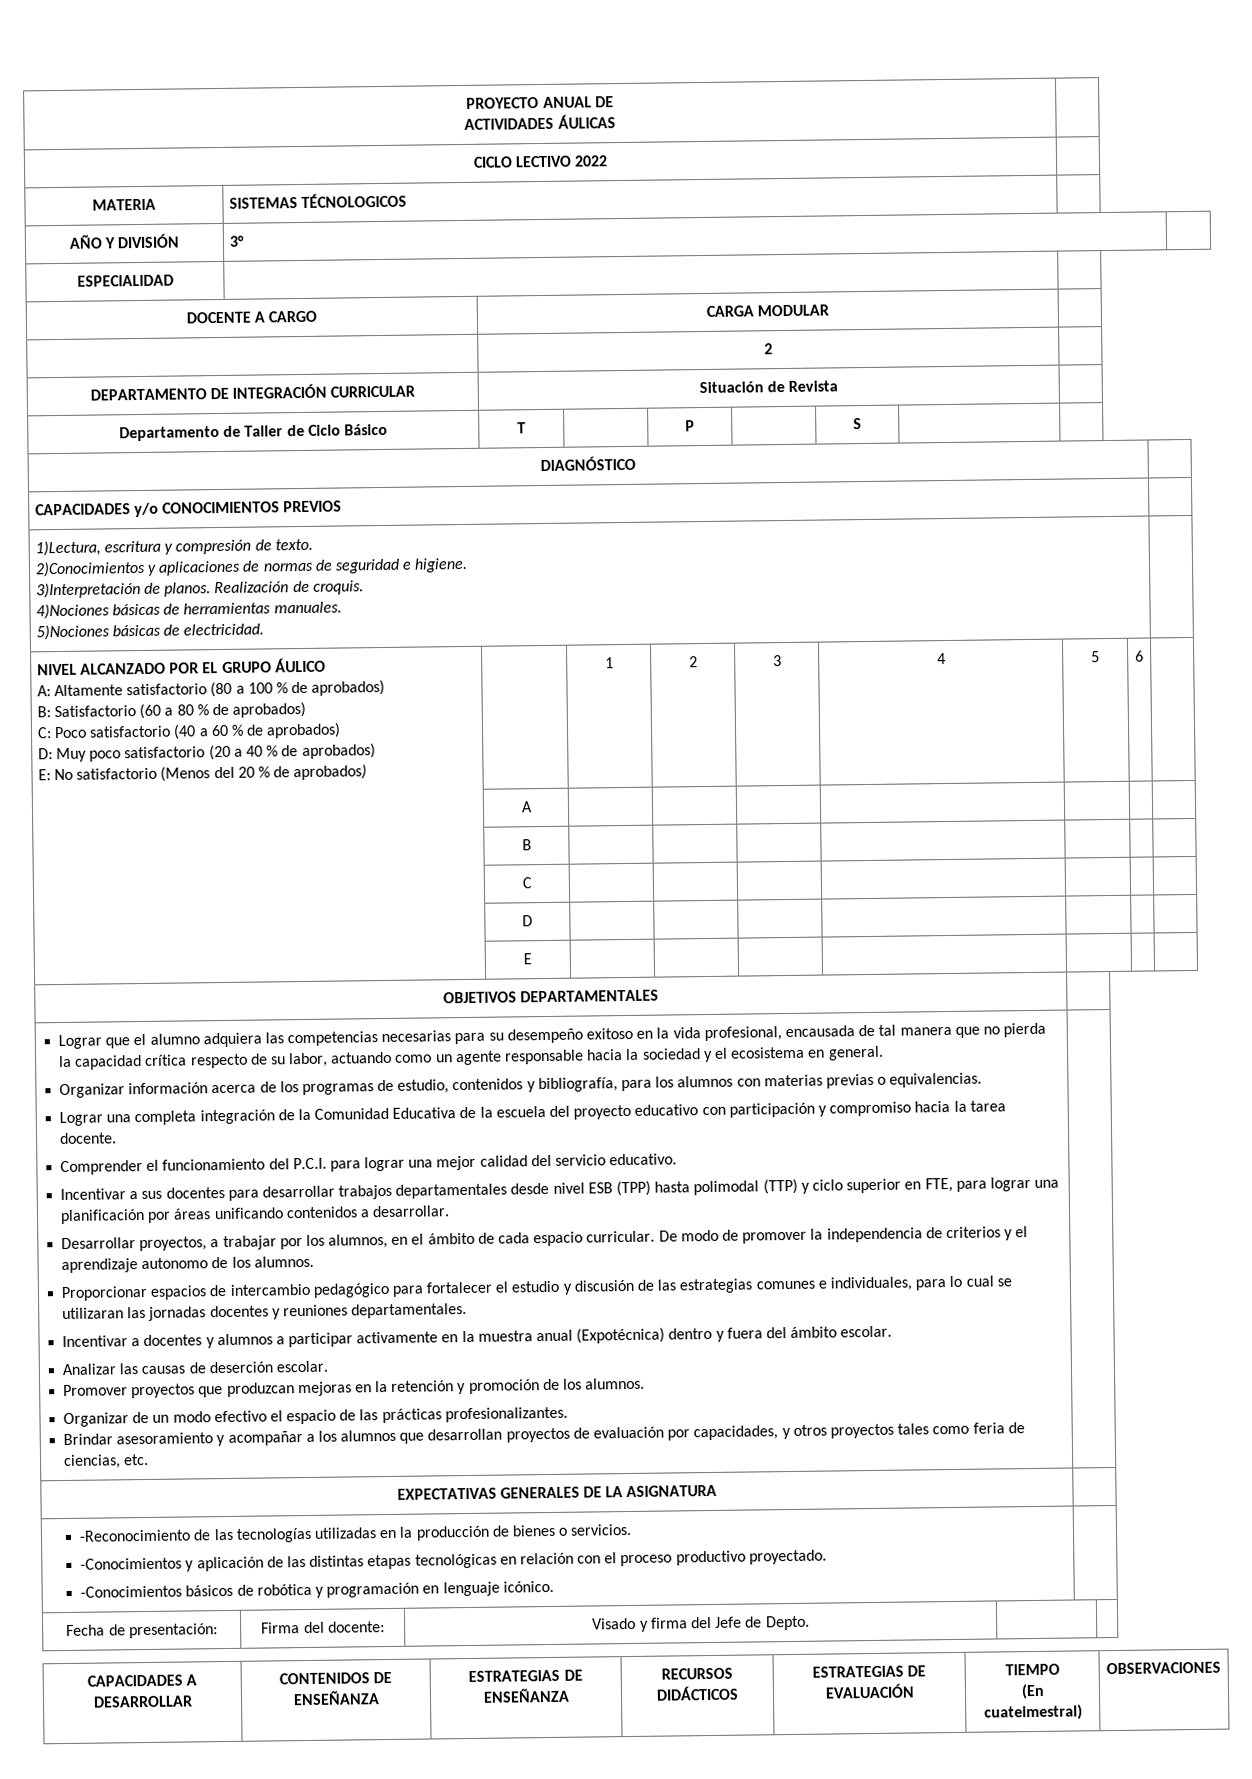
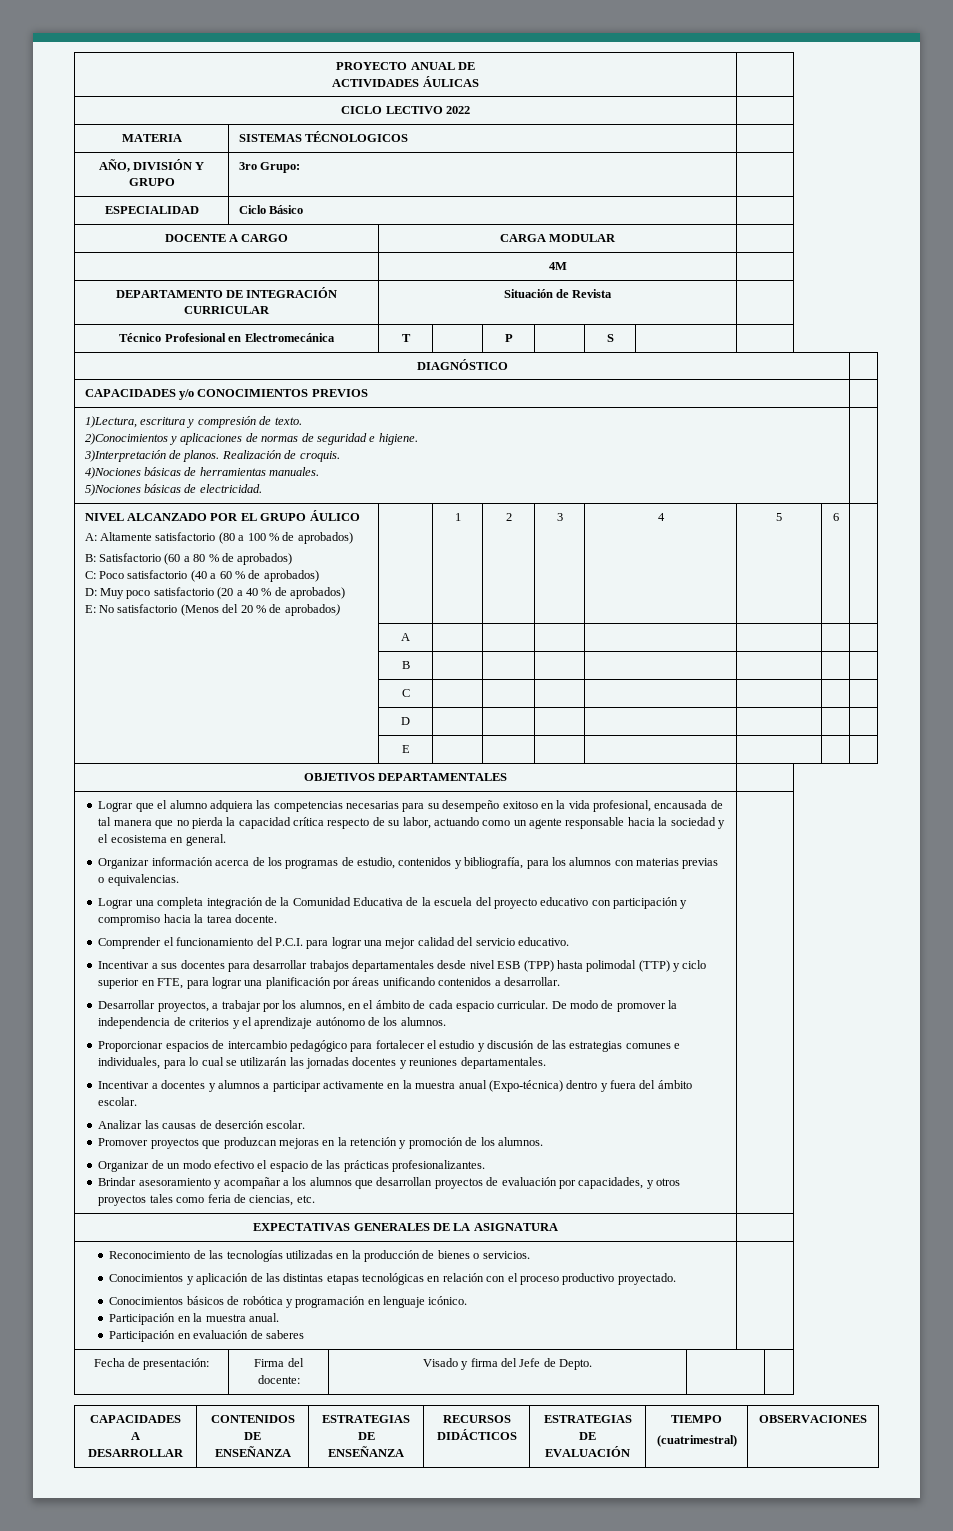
[68,233,181,249] [228,235,245,247] AÑO Y DIVISIÓN | 3° -> [98,159,205,172] [128,178,175,186] [238,162,301,173] AÑO, DIVISIÓN Y GRUPO | 3ro Grupo:
(174, 280) none -> [238,205,304,214] Ciclo Básico
[764,343,773,355] 2 -> [548,262,567,270] 4M
[119,423,388,442] Departamento de Taller de Ciclo Básico -> [119,333,335,342] Técnico Profesional en Electromecánica
[141,1257,209,1270] autonomo -> [315,1017,365,1026] autónomo
[61,1307,124,1320] utilizaran -> [240,1057,288,1066] utilizarán
[576,1327,666,1344] (Expotécnica) -> [488,1080,563,1092] (Expo-técnica)
[79,1529,192,1542] -Reconocimiento -> [109,1251,191,1259] Reconocimiento
[80,1557,183,1570] -Conocimientos -> [109,1274,184,1282] Conocimientos
[80,1585,183,1598] -Conocimientos -> [109,1297,184,1305] Conocimientos
(554, 1586) none -> [109,1313,279,1325] [109,1330,304,1342] // Participación en la muestra anual. // Participación en evaluación de saberes
[1020,1683,1045,1700] [983,1704,1083,1721] (En cuateimestral) -> [656,1435,737,1447] (cuatrimestral)

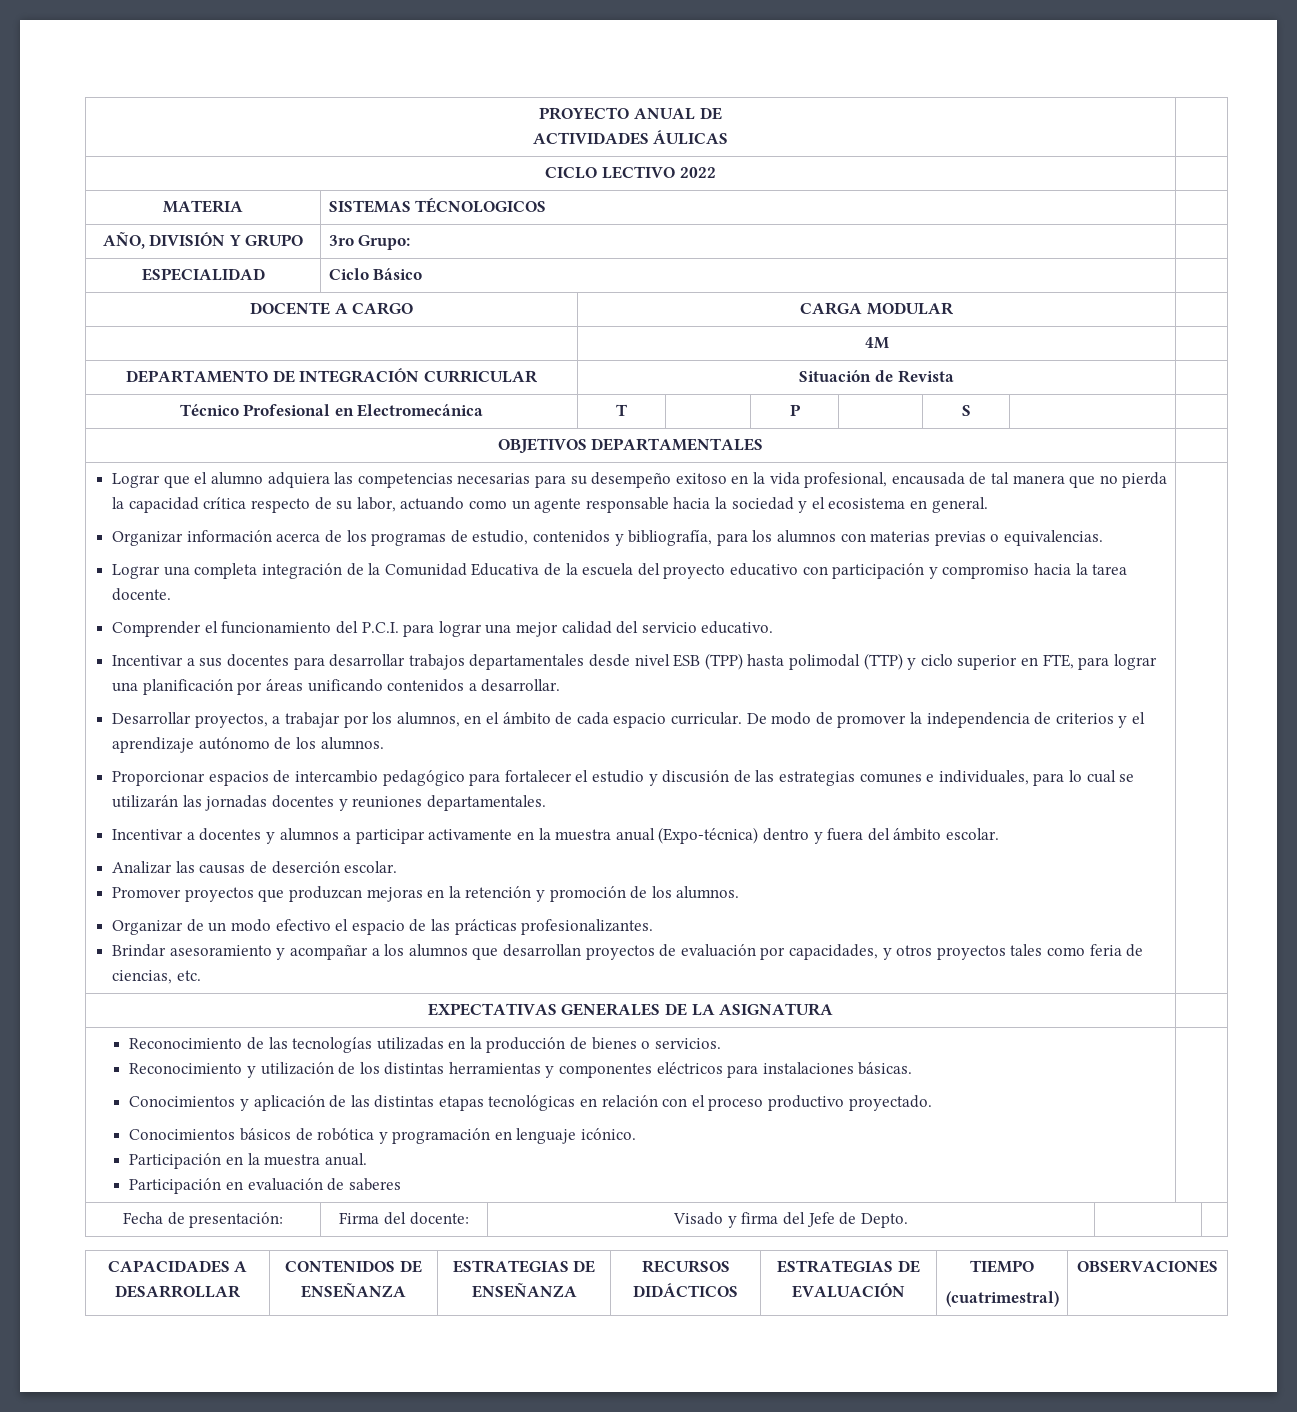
[416,359,508,370] [84,389,368,400] [84,416,302,428] [84,433,418,445] [83,450,340,462] [84,467,320,479] [84,484,262,496] [84,510,360,521] [84,532,353,544] [84,553,293,565] [84,570,319,582] [84,587,346,599] [84,604,340,616] [454,513,461,521] [505,513,512,521] [556,513,563,521] [657,513,665,521] [776,513,782,521] [832,513,839,521] [401,633,410,641] [401,661,410,669] [401,689,410,697] [401,717,410,725] [401,745,410,753] // DIAGNÓSTICO | // CAPACIDADES y/o CONOCIMIENTOS PREVIOS | // 1)Lectura, escritura y compresión de texto. // 2)Conocimientos y aplicaciones de normas de seguridad e higiene. // 3)Interpretación de planos. Realización de croquis. // 4)Nociones básicas de herramientas manuales. // 5)Nociones básicas de electricidad. | // NIVEL ALCANZADO POR EL GRUPO ÁULICO // A: Altamente satisfactorio (80 a 100 % de aprobados) // B: Satisfactorio (60 a 80 % de aprobados) // C: Poco satisfactorio (40 a 60 % de aprobados) // D: Muy poco satisfactorio (20 a 40 % de aprobados) // E: No satisfactorio (Menos del 20 % de aprobados) | | 1 | 2 | 3 | 4 | 5 | 6 | // | A | | | | | | | // | B | | | | | | | // | C | | | | | | | // | D | | | | | | | // | E | | | | | | | -> (971, 410) none
(530, 1255) none -> [129,1062,913,1078] // Reconocimiento y utilización de los distintas herramientas y componentes eléctricos para instalaciones básicas.

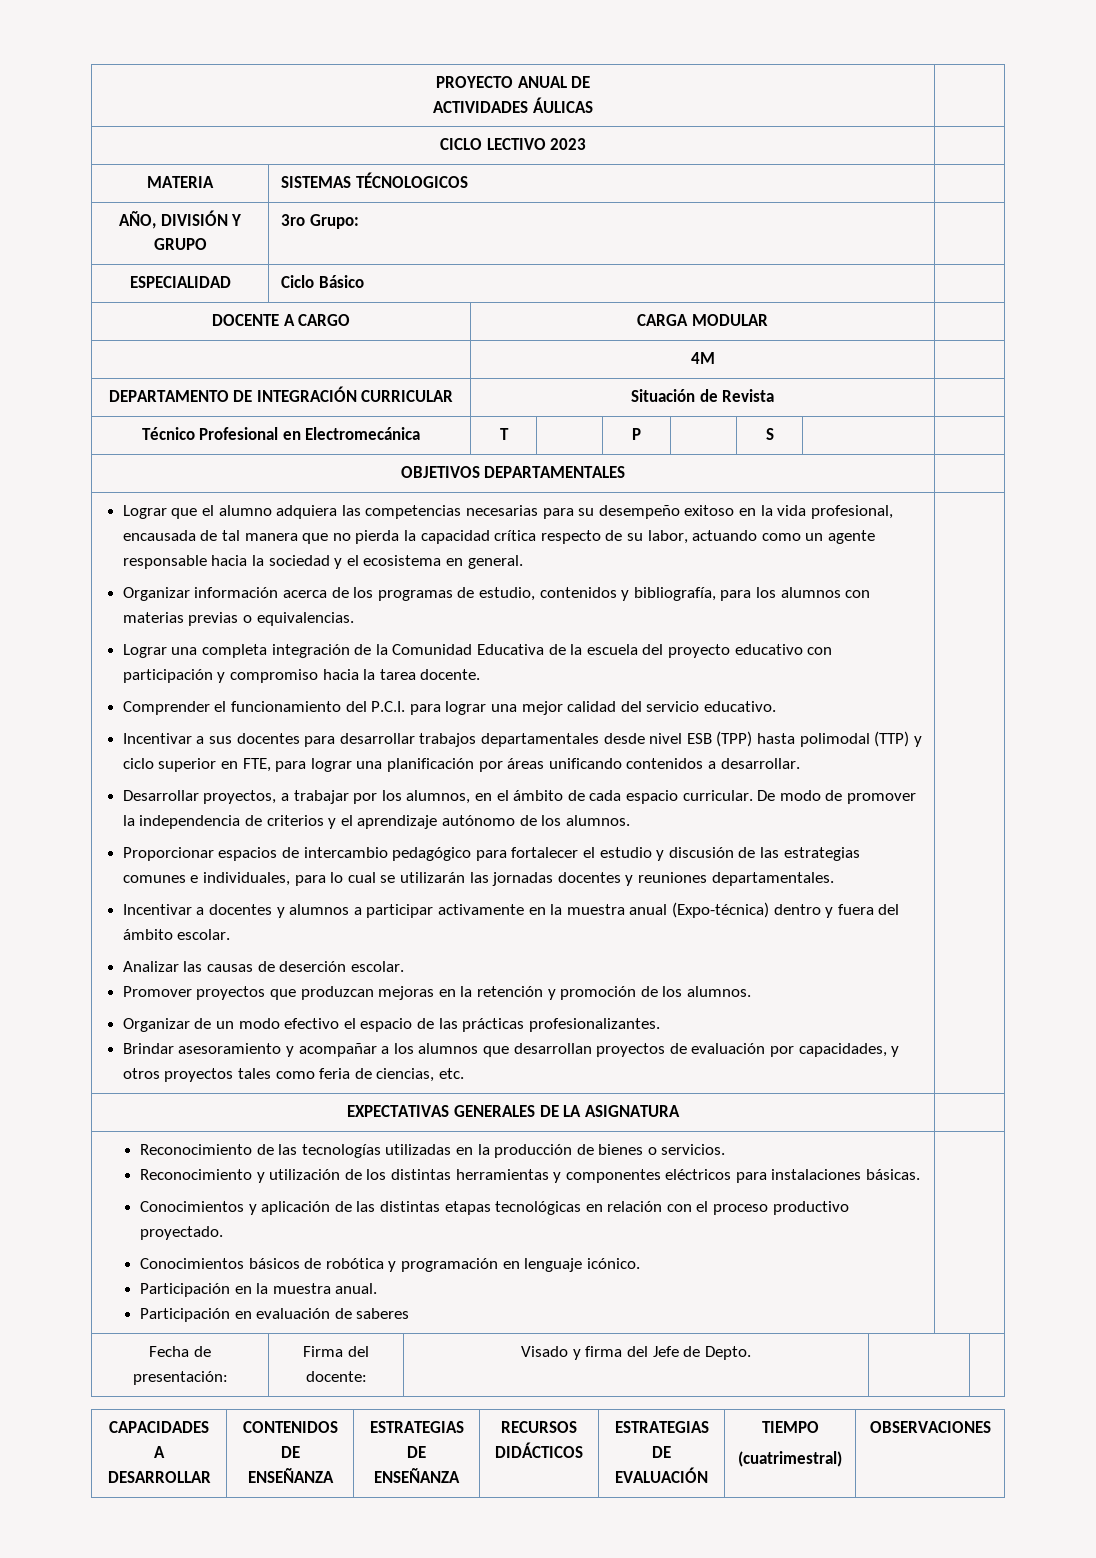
[679,167,716,178] 2022 -> [550,138,587,150] 2023

